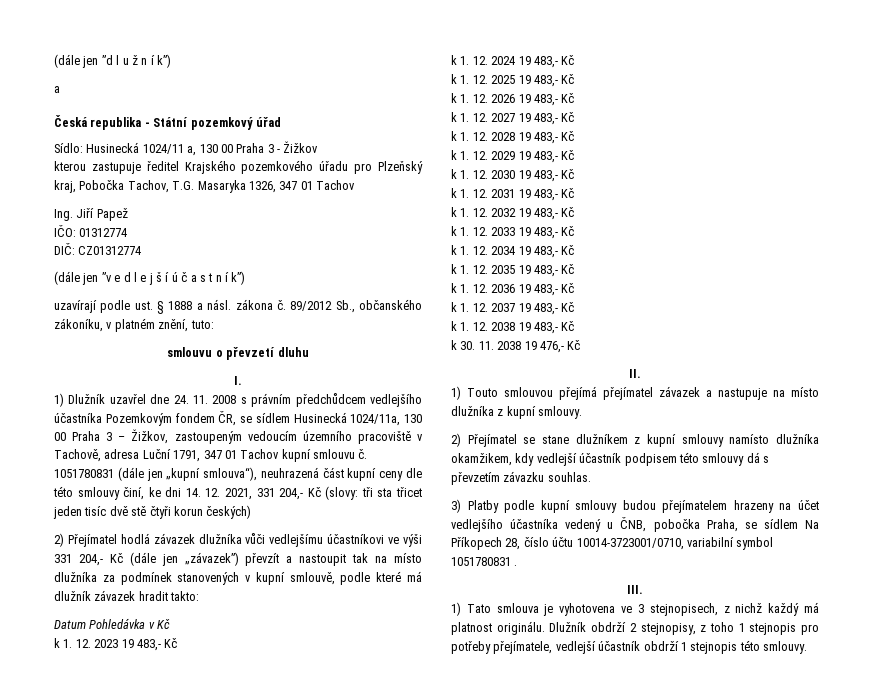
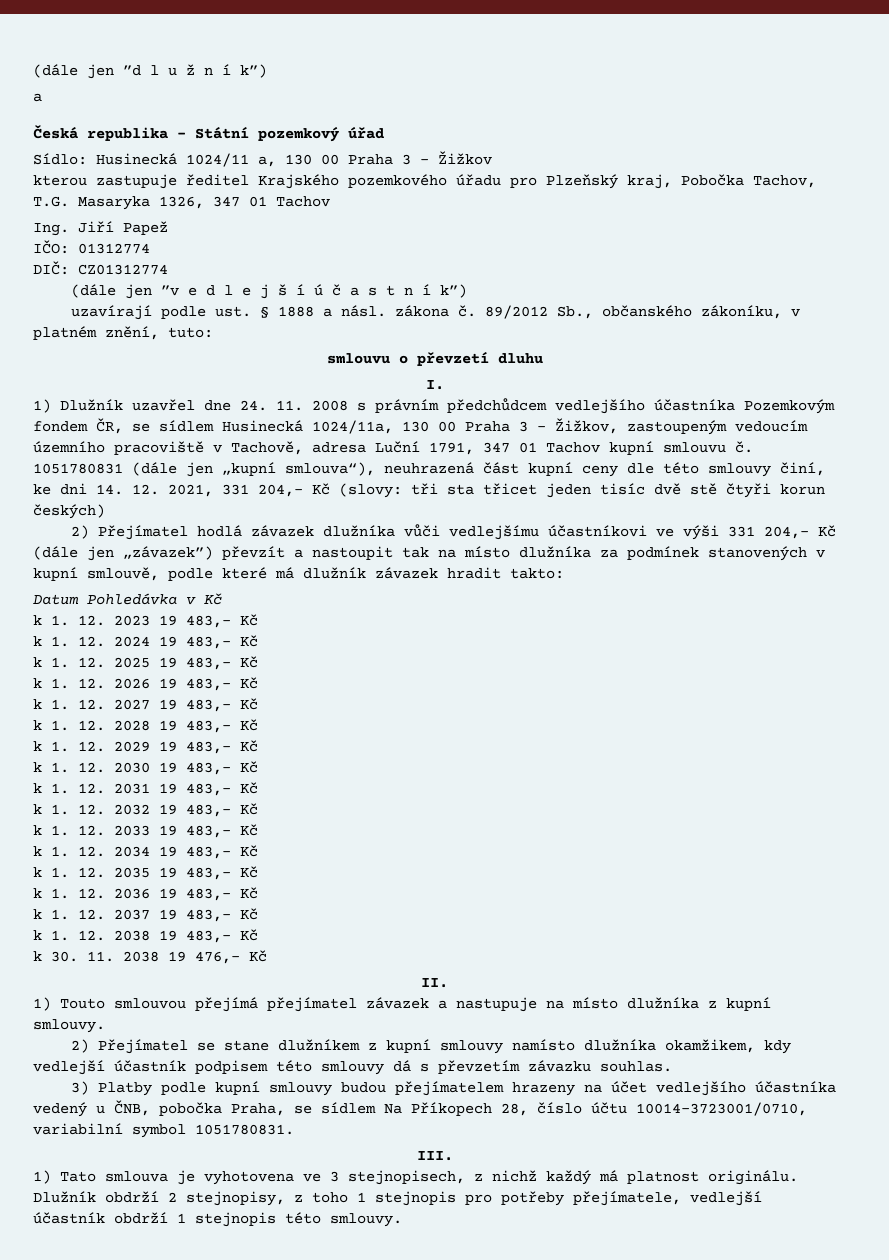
[451,557,518,566] 1051780831 . -> [195,1124,294,1135] 1051780831.

